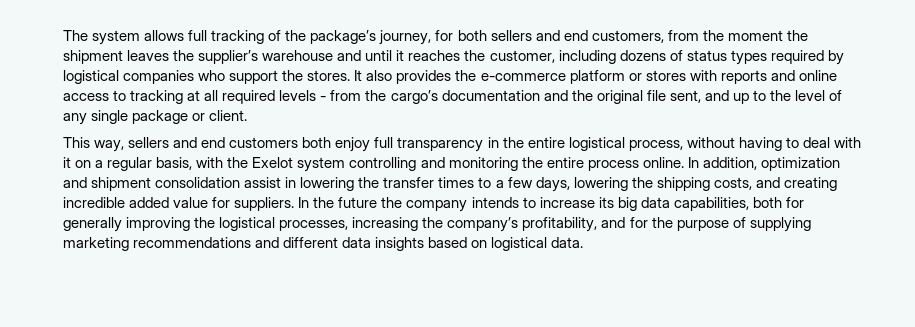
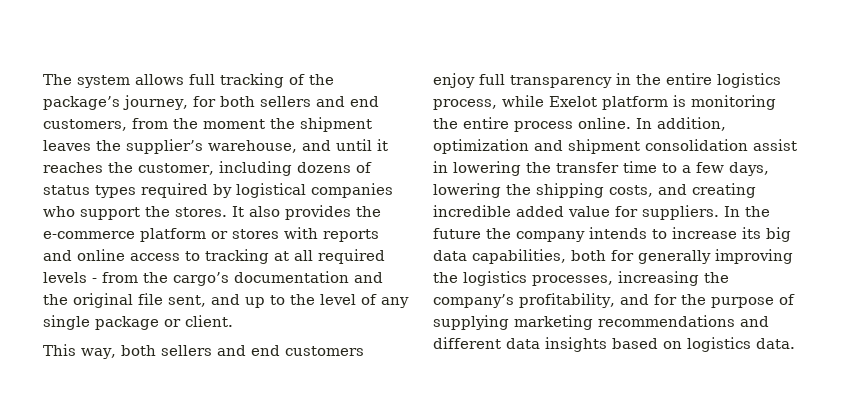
[262,50,334,61] warehouse -> [208,140,297,153] warehouse,
(125, 146) none -> [120,345,156,356] both
[302,137,332,148] both -> (364, 351) none
[568,137,861,151] [63,157,445,172] logistical process, without having to deal with it on a regular basis, with the Exelot system controlling and -> [717,73,781,88] [433,95,686,110] logistics process, while Exelot platform is
[438,177,475,188] times -> [623,161,657,173] time
[219,217,276,231] logistical -> [463,271,527,286] logistics
[491,237,548,251] logistical -> [687,337,751,352] logistics

